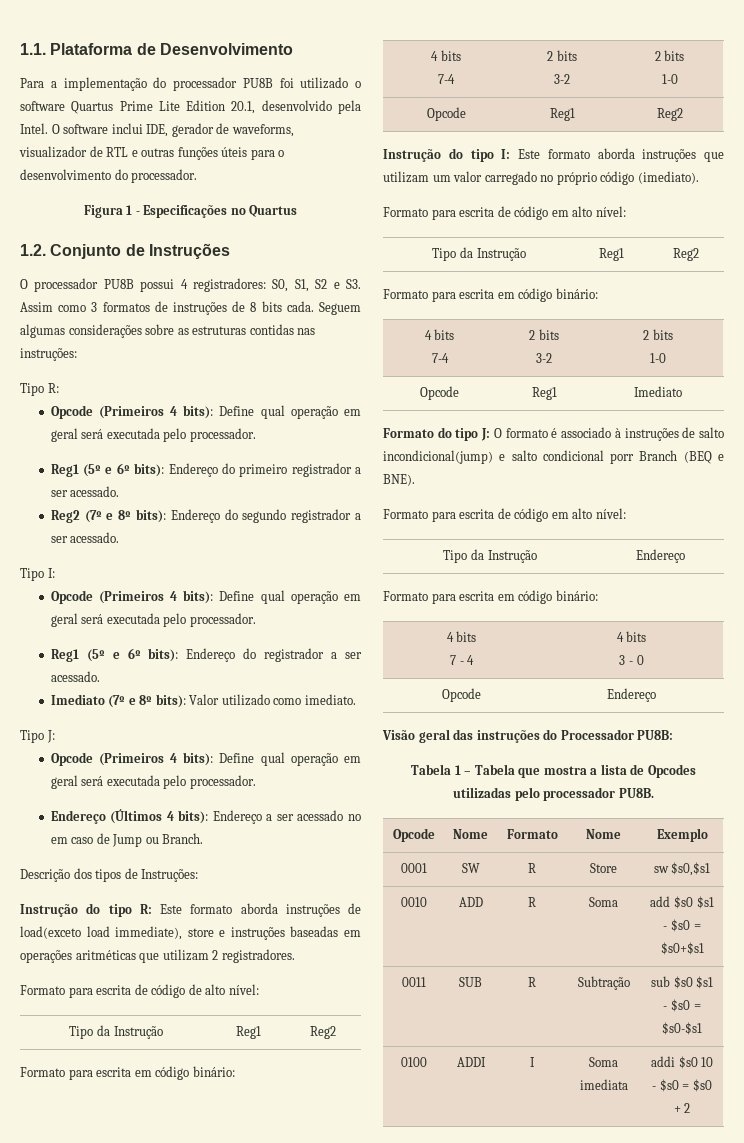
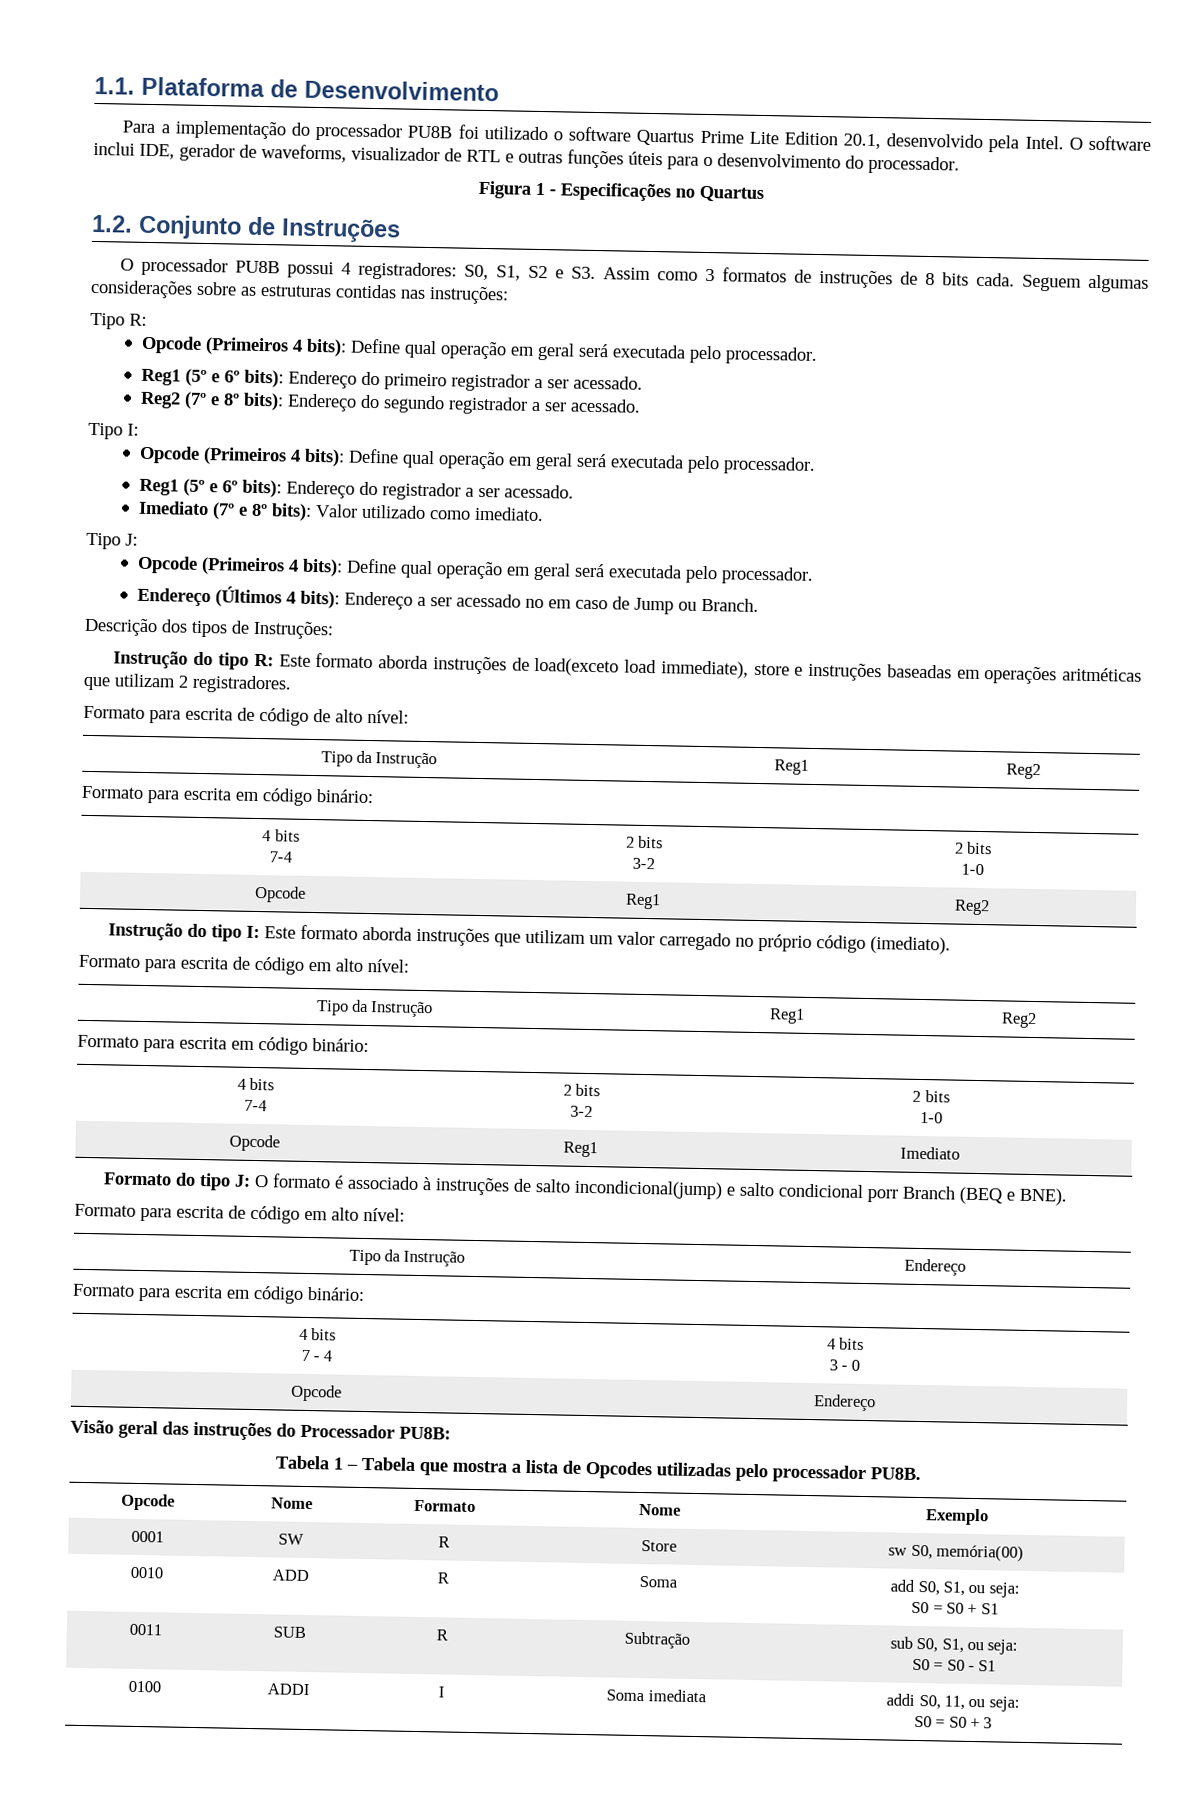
[671,862,711,876] $s0,$s1 -> [910,1544,1024,1562] S0, memória(00)
[674,896,714,909] [663,919,701,932] [660,942,704,955] $s0 $s1 - $s0 = $s0+$s1 -> [917,1581,1020,1598] [911,1601,999,1615] S0, S1, ou seja: // S0 = S0 + S1
[673,976,714,989] [663,999,701,1012] [662,1022,702,1035] $s0 $s1 - $s0 = $s0-$s1 -> [916,1637,1019,1655] [911,1658,997,1672] S0, S1, ou seja: // S0 = S0 - S1
[678,1056,714,1069] [652,1079,712,1092] [673,1103,691,1113] $s0 10 - $s0 = $s0 + 2 -> [918,1695,1020,1712] [913,1715,993,1729] S0, 11, ou seja: // S0 = S0 + 3

